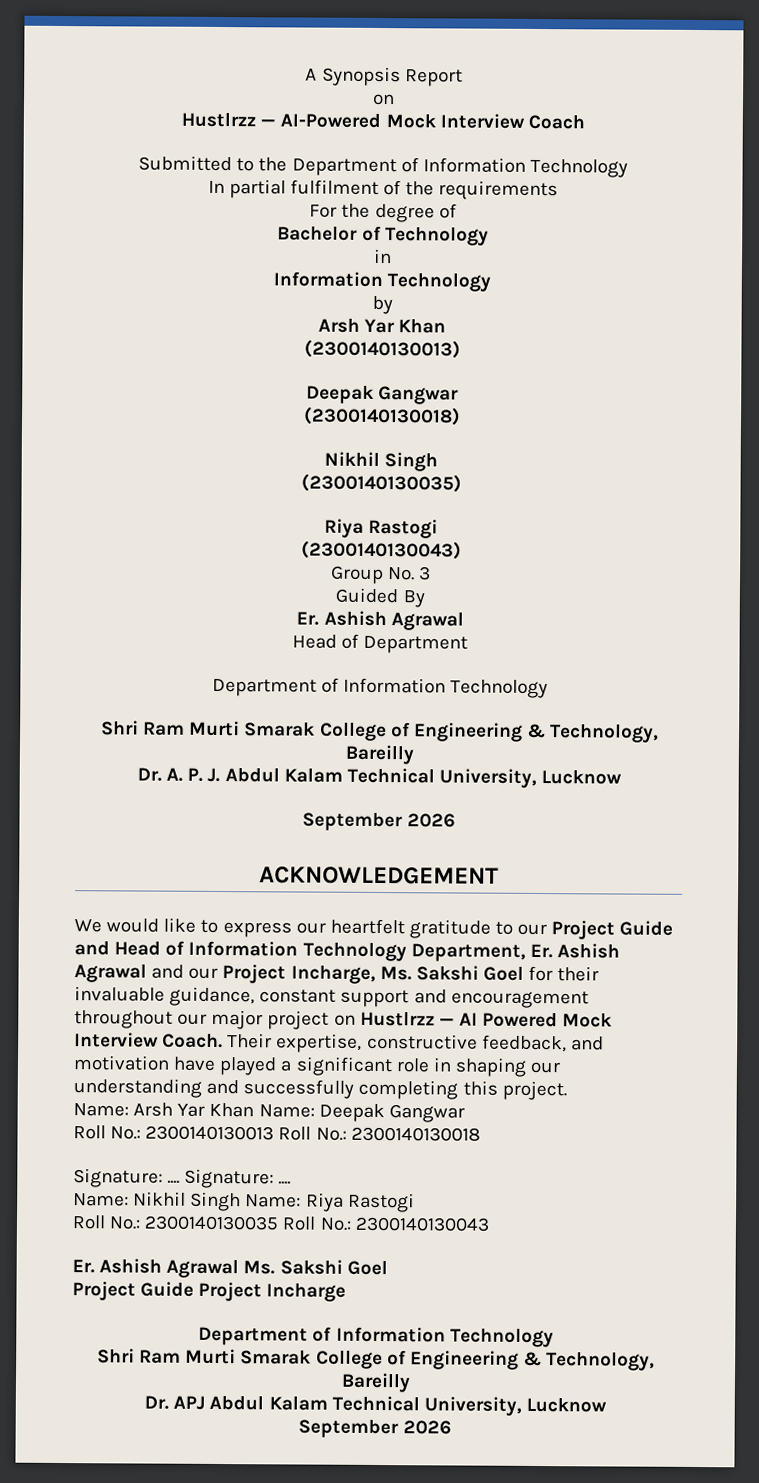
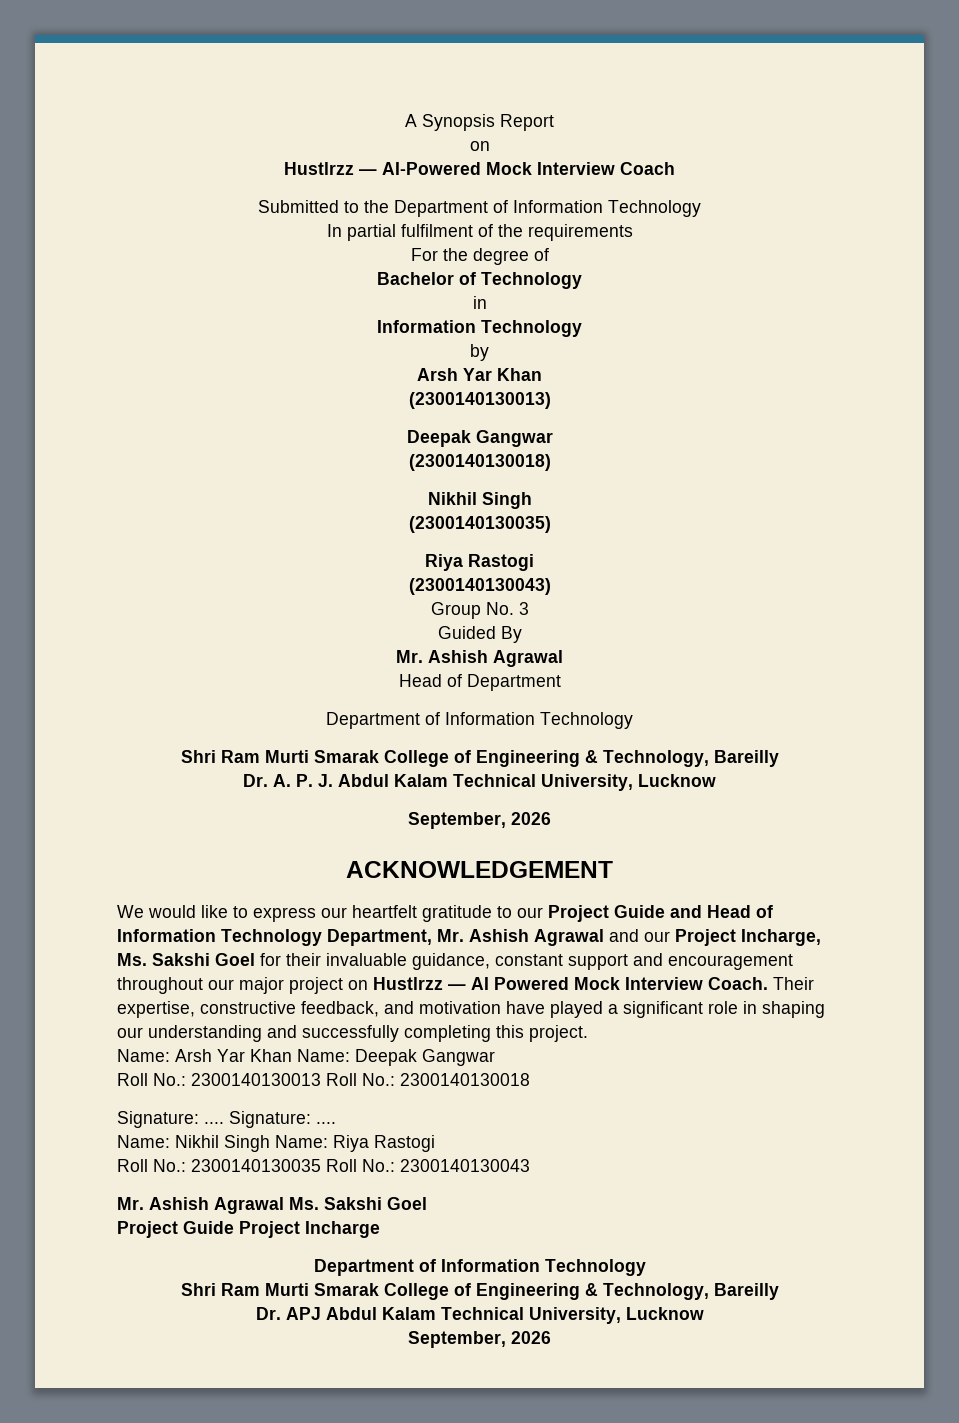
[296,611,320,626] Er. -> [396,650,423,663] Mr.
[302,811,404,832] September -> [408,812,506,829] September,
[529,943,553,959] Er. -> [437,929,464,942] Mr.
[72,1259,95,1274] Er. -> [117,1197,144,1210] Mr.
[298,1418,400,1439] September -> [408,1331,506,1348] September,

